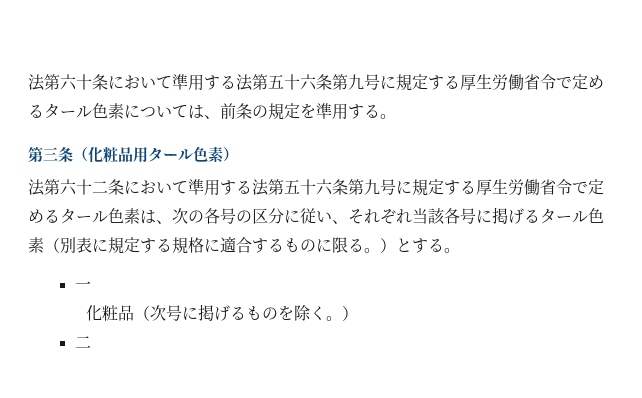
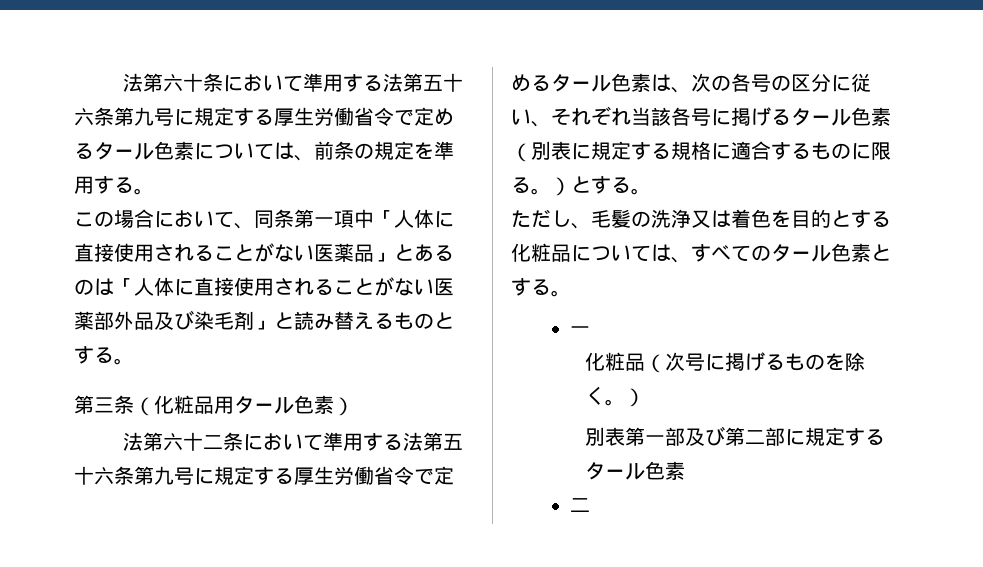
(396, 116) none -> [74,209,454,229] [74,243,454,262] [74,277,454,296] [74,310,454,330] [74,346,134,365] // この場合において、同条第一項中「人体に直接使用されることがない医薬品」とあるのは「人体に直接使用されることがない医薬部外品及び染毛剤」と読み替えるものとする。
(460, 250) none -> [511,209,891,229] [511,243,891,263] [511,278,571,297] // ただし、毛髪の洗浄又は着色を目的とする化粧品については、すべてのタール色素とする。
(358, 313) none -> [585,426,886,446] [585,461,686,480] // 別表第一部及び第二部に規定するタール色素

